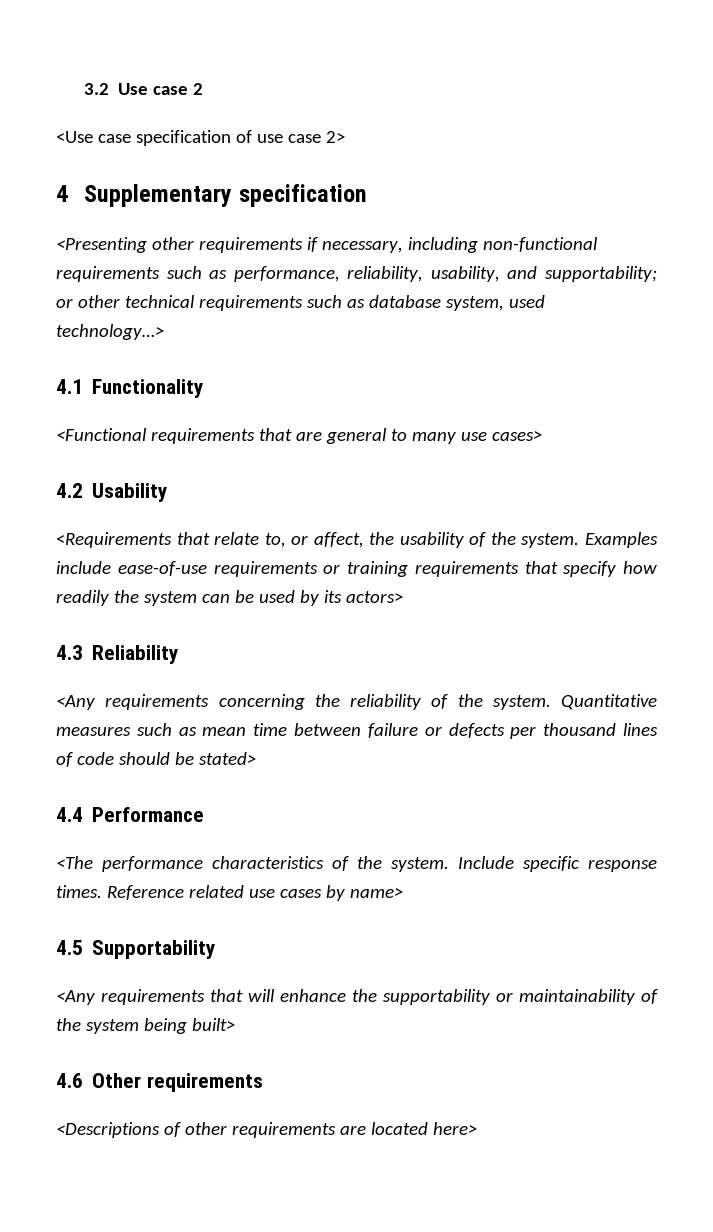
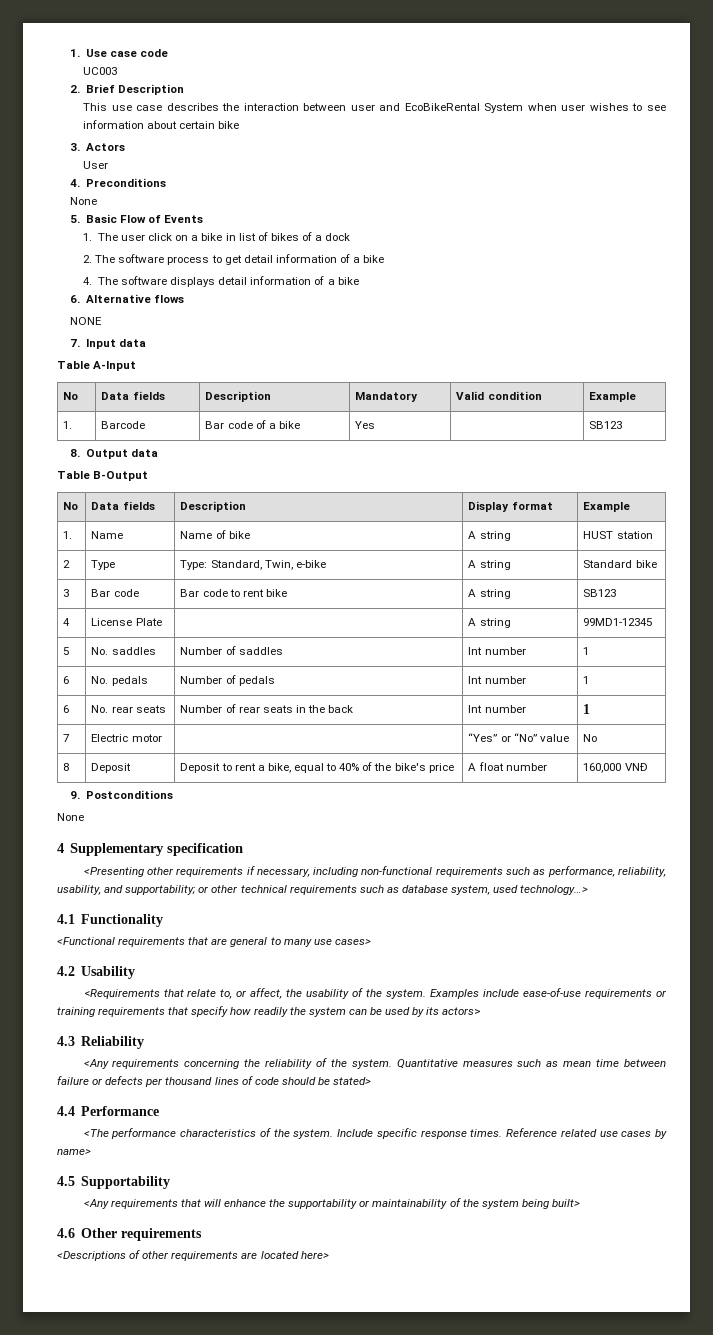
[84,83,110,95] 3.2 -> [70,49,81,57] 1.
[193,83,204,95] [56,130,345,146] 2 // <Use case specification of use case 2> -> [140,49,169,57] [83,67,118,75] [70,84,184,95] [83,103,667,113] [83,120,240,129] [70,143,125,151] [83,161,109,169] [70,178,166,187] [70,197,98,205] [70,214,204,223] [83,232,351,241] [83,254,385,265] [83,276,359,287] [70,294,184,303] [70,317,103,325] [70,339,146,349] [57,361,137,371] [63,392,79,400] [101,391,165,400] [205,391,272,402] [355,392,419,402] [456,391,542,400] [589,392,637,402] [63,421,73,429] [101,421,146,429] [205,420,300,429] [355,421,376,429] [589,421,623,429] [70,449,158,459] [57,471,149,481] [63,502,79,510] [91,501,155,510] [180,501,247,512] [468,501,553,512] [583,502,631,512] [63,531,73,539] [91,531,124,539] [180,530,250,539] [468,531,511,541] [583,531,653,539] [63,560,71,568] [91,560,116,570] [180,560,326,570] [468,560,511,570] [583,560,657,568] [63,589,70,597] [91,589,139,597] [180,589,287,597] [468,589,511,599] [583,589,617,597] [63,618,71,626] [91,618,162,626] [468,618,511,628] [583,618,653,626] [63,647,70,655] [91,647,156,655] [180,646,283,655] [468,647,526,655] [583,647,590,655] [63,676,70,684] [91,676,148,686] [180,675,275,686] [468,676,526,684] [583,676,590,684] [63,705,70,713] [91,705,166,713] [180,704,354,713] [468,705,526,713] [583,704,591,714] [63,734,70,742] [91,734,162,742] [468,733,569,742] [583,734,598,742] [63,763,70,771] [91,763,132,773] [180,762,454,773] [468,762,547,771] [583,763,648,773] [70,790,173,799] [57,813,84,821] code // UC003 // 2. Brief Description // This use case describes the interaction between user and EcoBikeRental System when user wishes to see information about certain bike // 3. Actors // User // 4. Preconditions // None // 5. Basic Flow of Events // 1. The user click on a bike in list of bikes of a dock // 2. The software process to get detail information of a bike // 4. The software displays detail information of a bike // 6. Alternative flows // NONE // 7. Input data // Table A-Input // No | Data fields | Description | Mandatory | Valid condition | Example // 1. | Barcode | Bar code of a bike | Yes | | SB123 // 8. Output data // Table B-Output // No | Data fields | Description | Display format | Example // 1. | Name | Name of bike | A string | HUST station // 2 | Type | Type: Standard, Twin, e-bike | A string | Standard bike // 3 | Bar code | Bar code to rent bike | A string | SB123 // 4 | License Plate | | A string | 99MD1-12345 // 5 | No. saddles | Number of saddles | Int number | 1 // 6 | No. pedals | Number of pedals | Int number | 1 // 6 | No. rear seats | Number of rear seats in the back | Int number | 1 // 7 | Electric motor | | “Yes” or “No” value | No // 8 | Deposit | Deposit to rent a bike, equal to 40% of the bike's price | A float number | 160,000 VNĐ // 9. Postconditions // None

